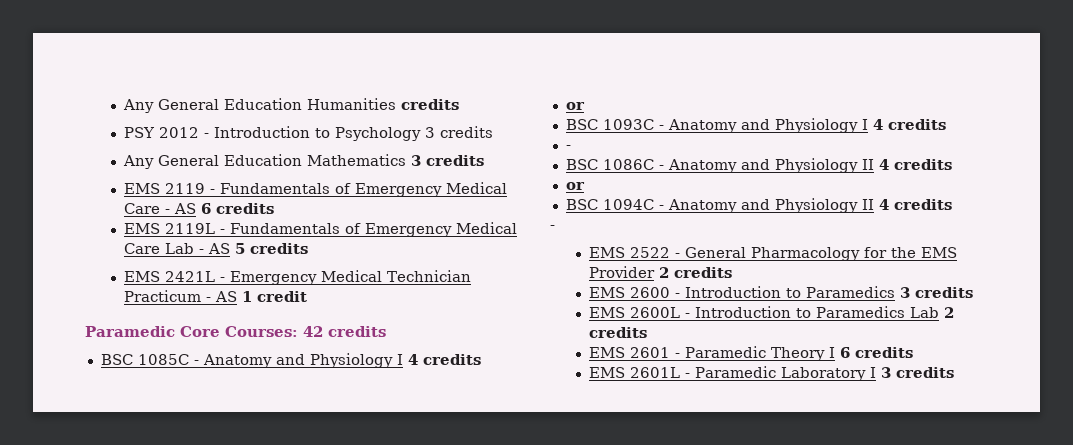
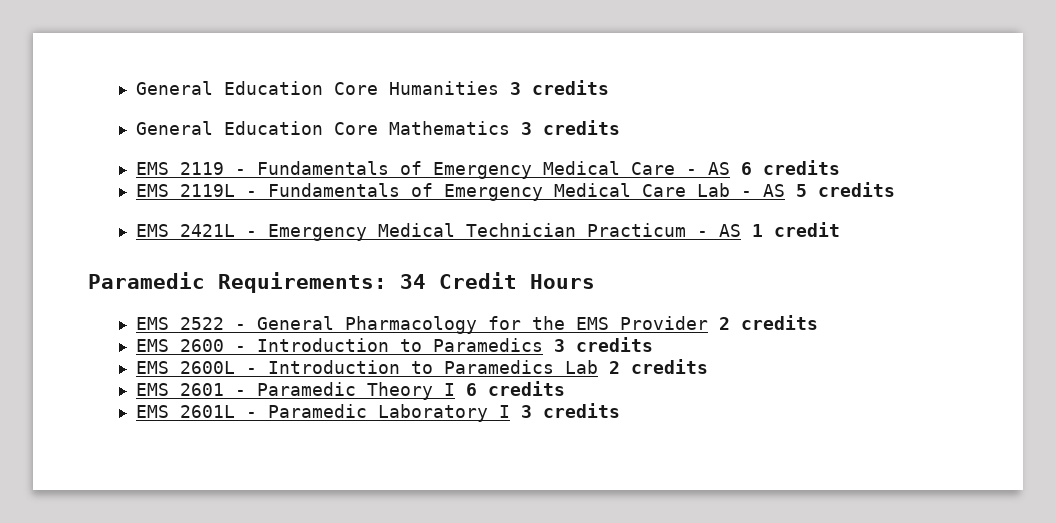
[123,98,460,113] [124,126,494,141] [123,154,303,169] Any General Education Humanities credits // PSY 2012 - Introduction to Psychology 3 credits // Any General Education -> [135,80,609,95] [135,121,378,135] General Education Core Humanities 3 credits // General Education Core
[180,326,386,337] [100,353,481,368] [565,102,585,110] [565,118,946,133] [565,145,571,150] [565,158,952,173] [565,182,585,190] [565,198,952,213] [550,225,555,230] Core Courses: 42 credits // BSC 1085C - Anatomy and Physiology I 4 credits // or // BSC 1093C - Anatomy and Physiology I 4 credits // - // BSC 1086C - Anatomy and Physiology II 4 credits // or // BSC 1094C - Anatomy and Physiology II 4 credits // - -> [218,272,595,293] Requirements: 34 Credit Hours

